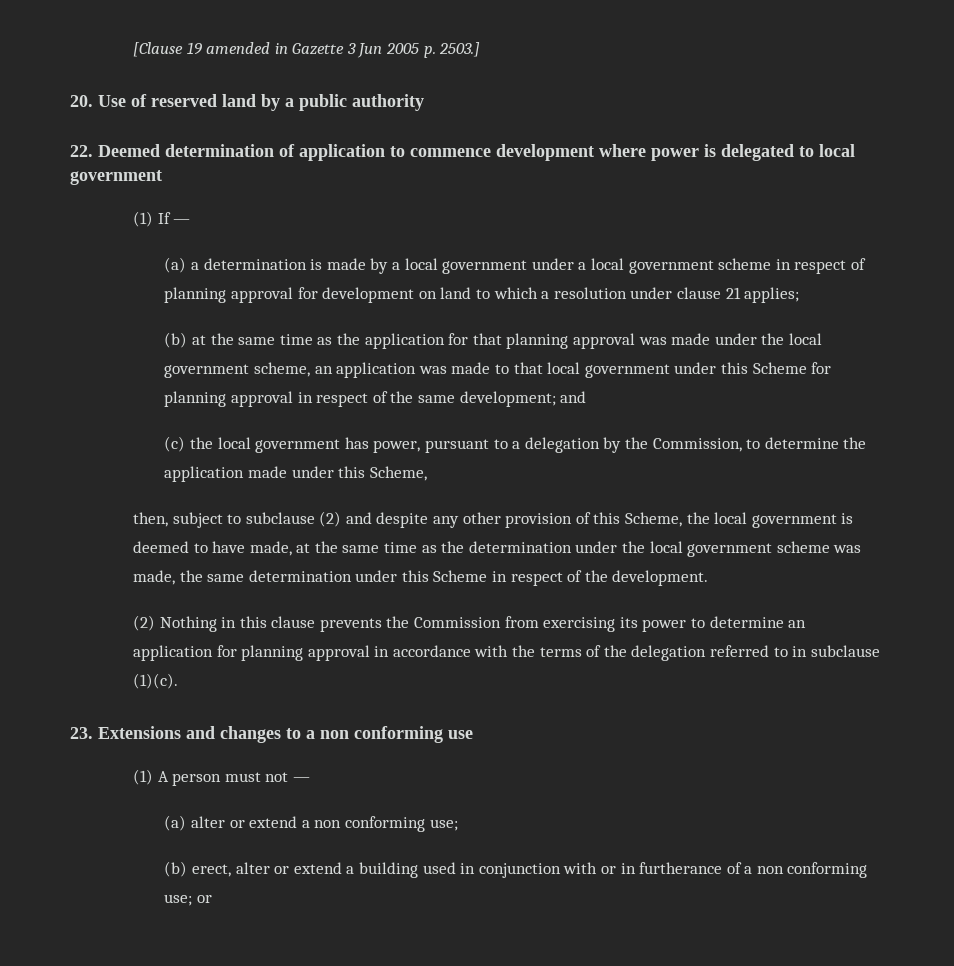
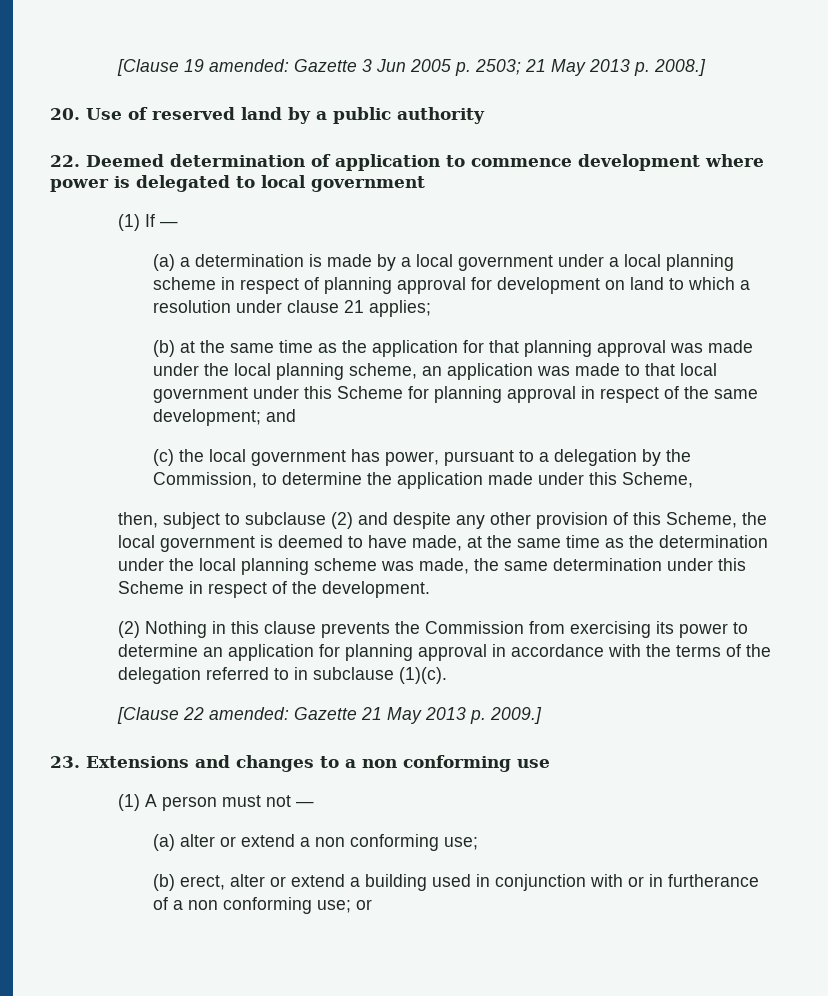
[206,42,288,54] amended in -> [209,59,290,72] amended:
[439,42,481,57] 2503.] -> [475,59,707,76] 2503; 21 May 2013 p. 2008.]
[628,260,714,274] government -> [665,254,734,271] planning
[164,364,250,378] government -> [275,363,344,380] planning
[687,543,773,557] government -> [241,558,310,575] planning
(178, 681) none -> [117,707,543,724] // [Clause 22 amended: Gazette 21 May 2013 p. 2009.]

